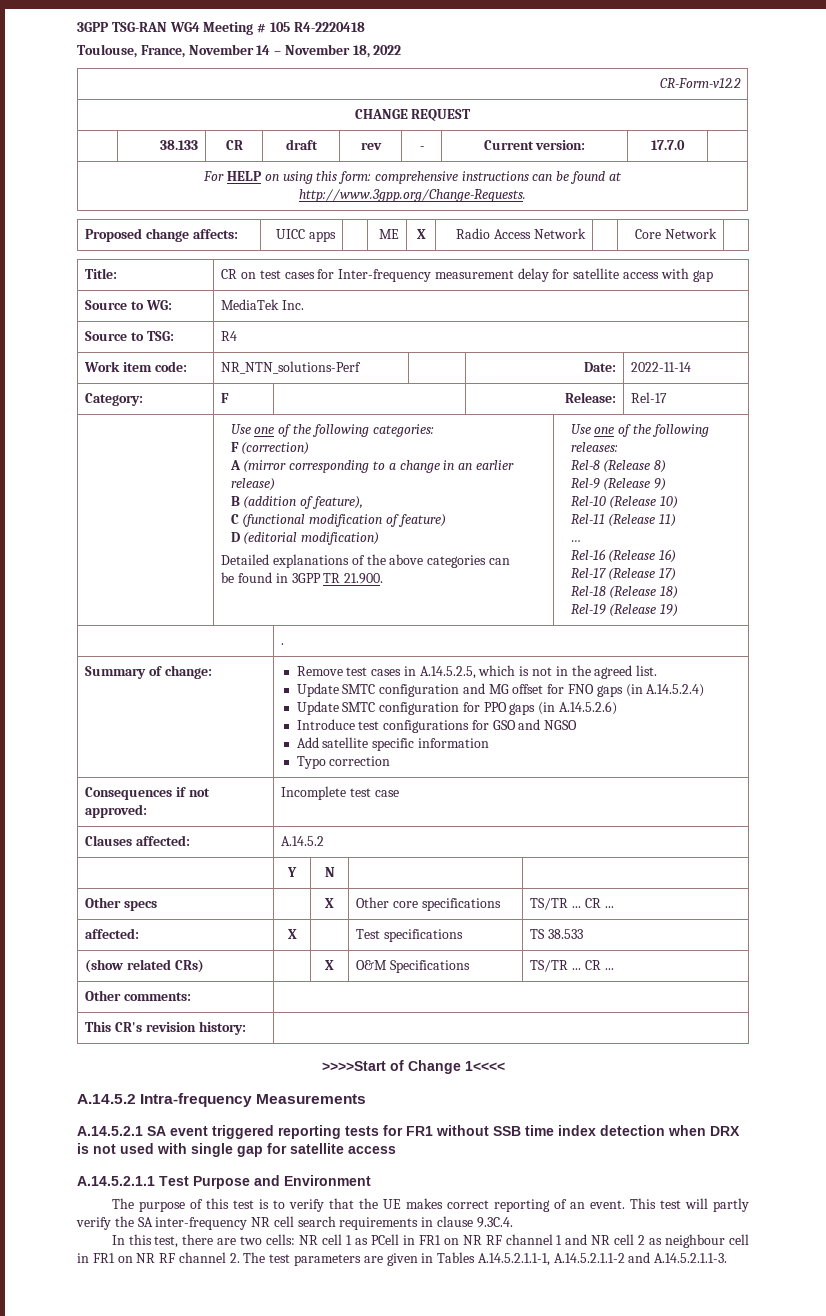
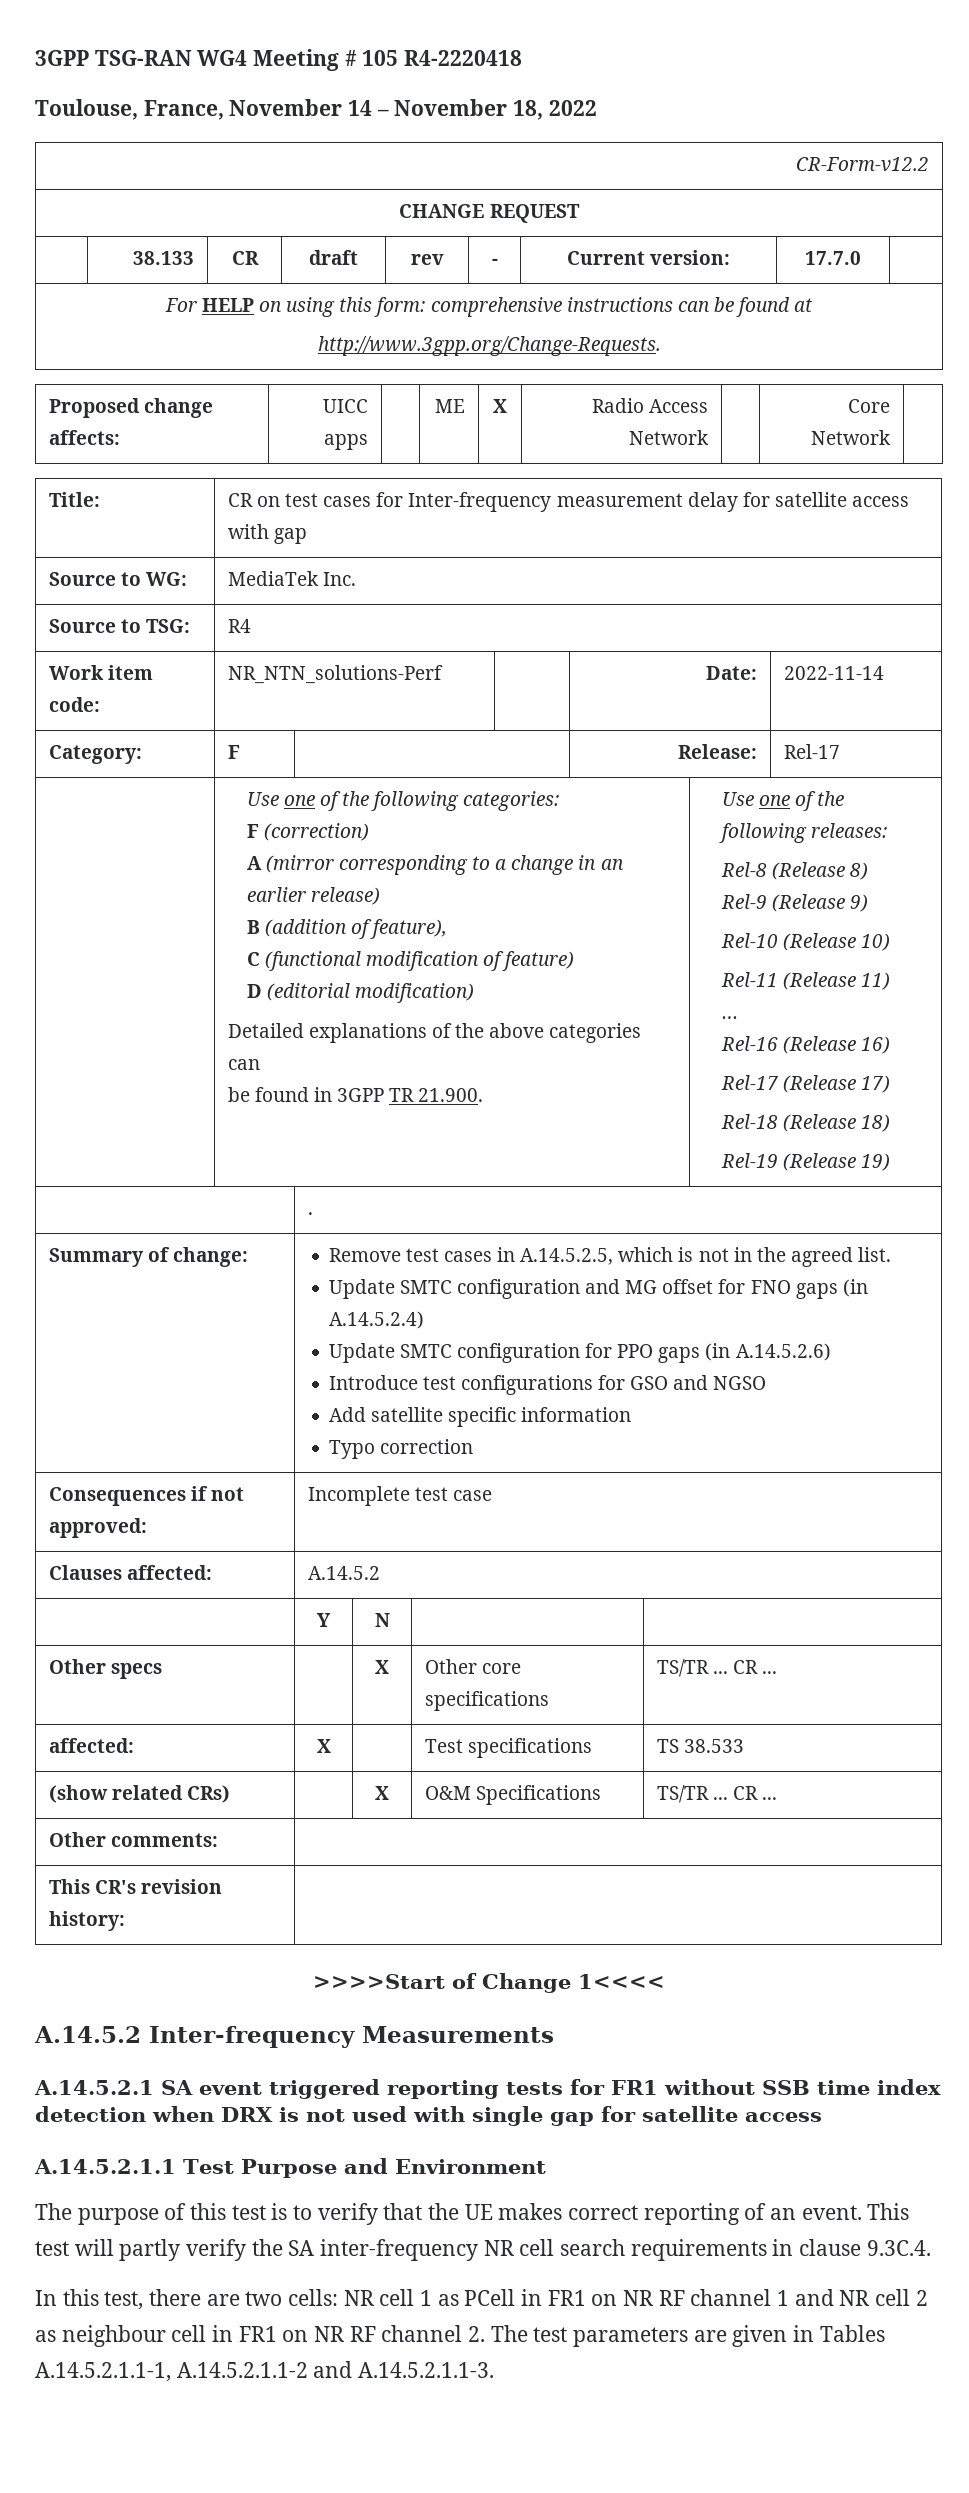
[140,1093,253,1107] Intra-frequency -> [149,2026,355,2048] Inter-frequency

